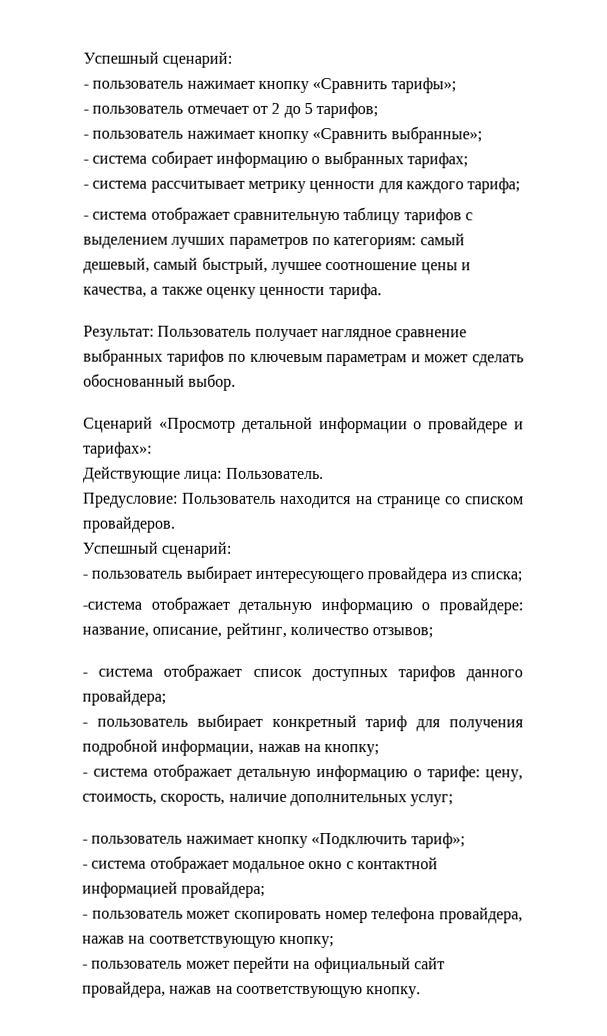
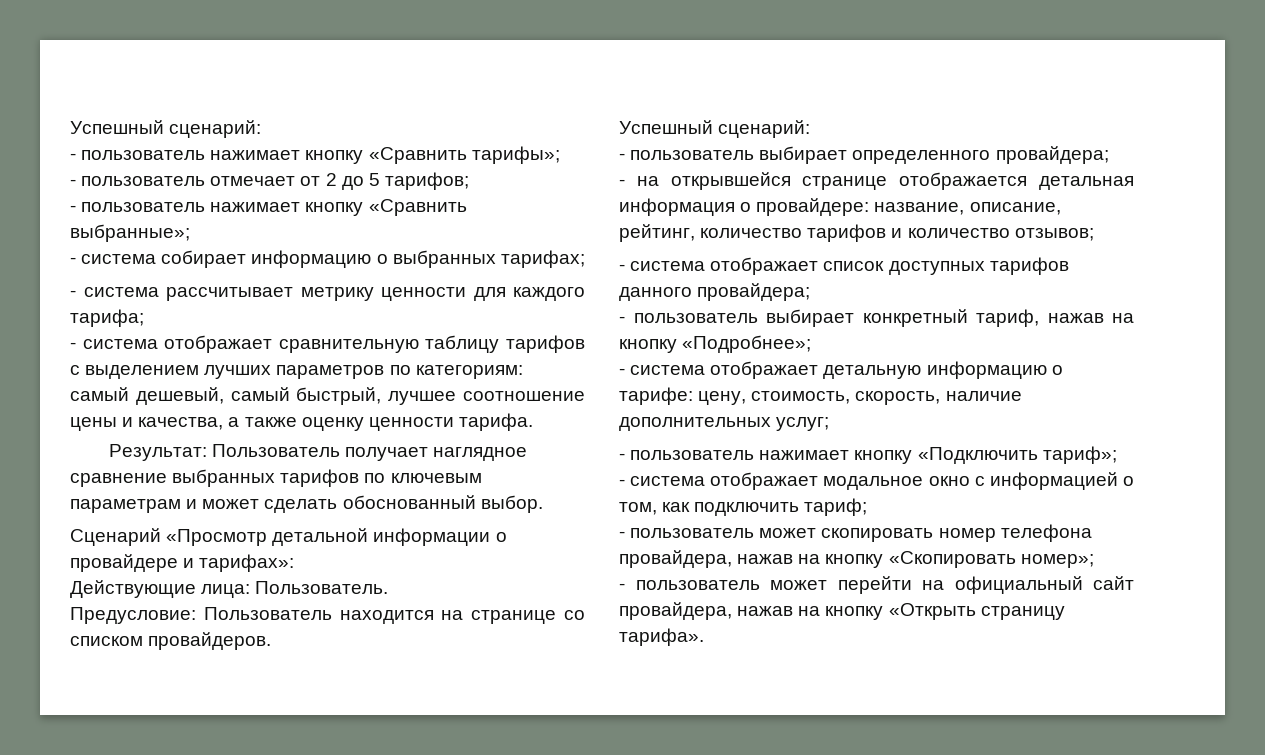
[254,567,522,584] [82,596,413,615] интересующего провайдера из списка; // -система отображает детальную информацию -> [852,146,1109,164] [619,172,1134,190] [619,198,735,216] определенного провайдера; // - на открывшейся странице отображается детальная информация
(369, 631) none -> [807,224,1010,242] тарифов и количество
[365,715,524,732] [82,738,380,757] тариф для получения подробной информации, нажав на кнопку; -> [976,309,1134,327] [619,335,812,353] тариф, нажав на кнопку «Подробнее»;
[356,857,438,870] [82,881,266,898] контактной информацией провайдера; -> [989,472,1134,490] [619,498,868,516] информацией о том, как подключить тариф;
[148,935,334,949] соответствующую кнопку; -> [825,551,1094,568] кнопку «Скопировать номер»;
[235,985,422,999] соответствующую кнопку. -> [825,603,1065,620] [619,628,704,646] кнопку «Открыть страницу тарифа».

